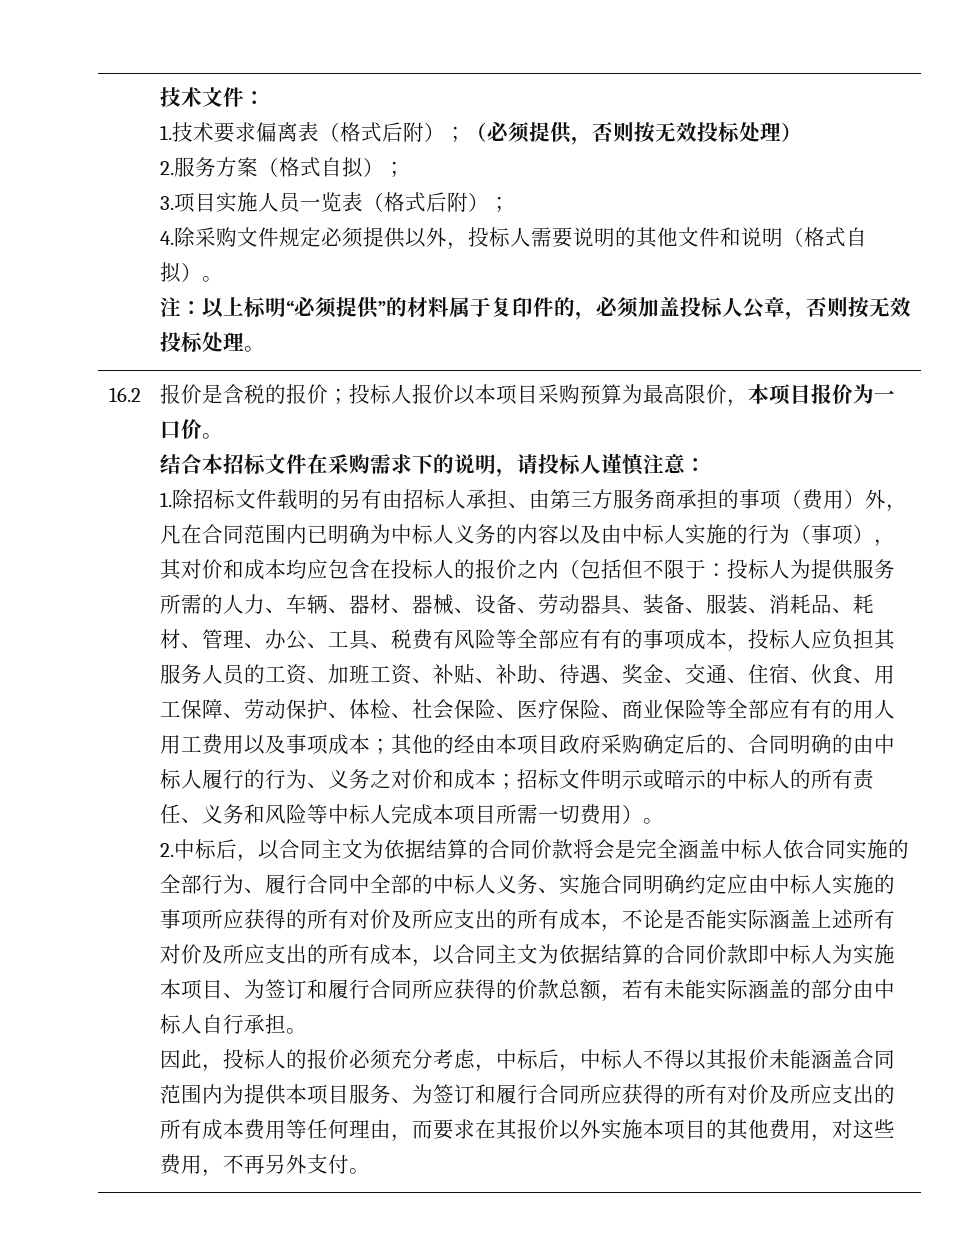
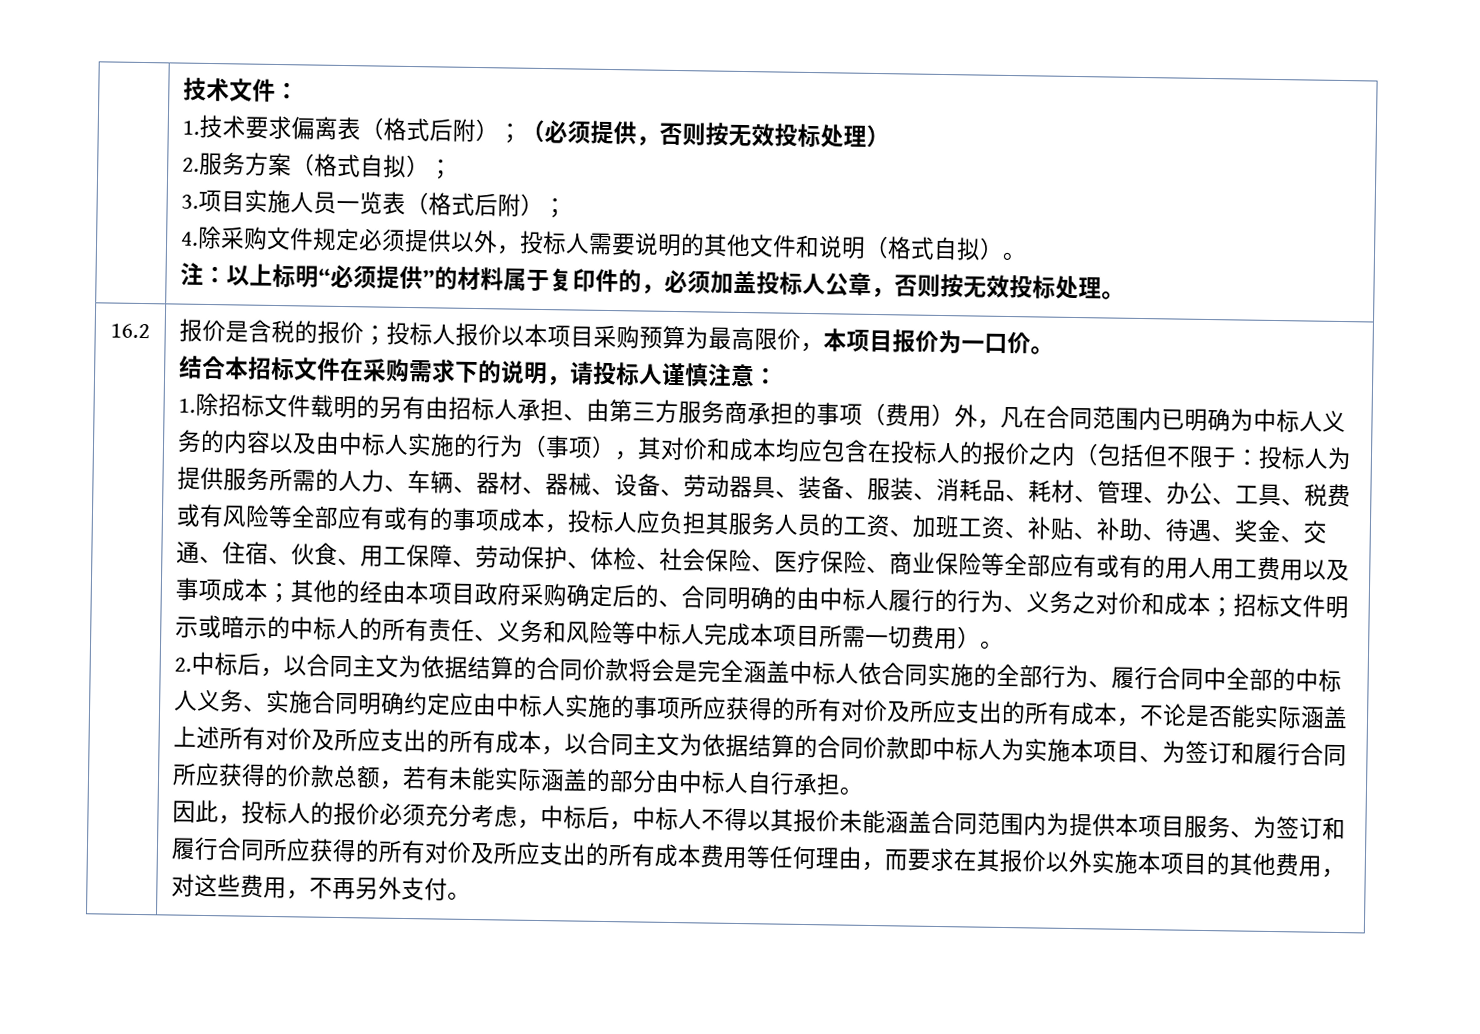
(433, 639) none -> [176,503,202,527] 或
(601, 639) none -> [383,506,409,531] 或
(811, 709) none -> [1096,554,1121,578] 或

